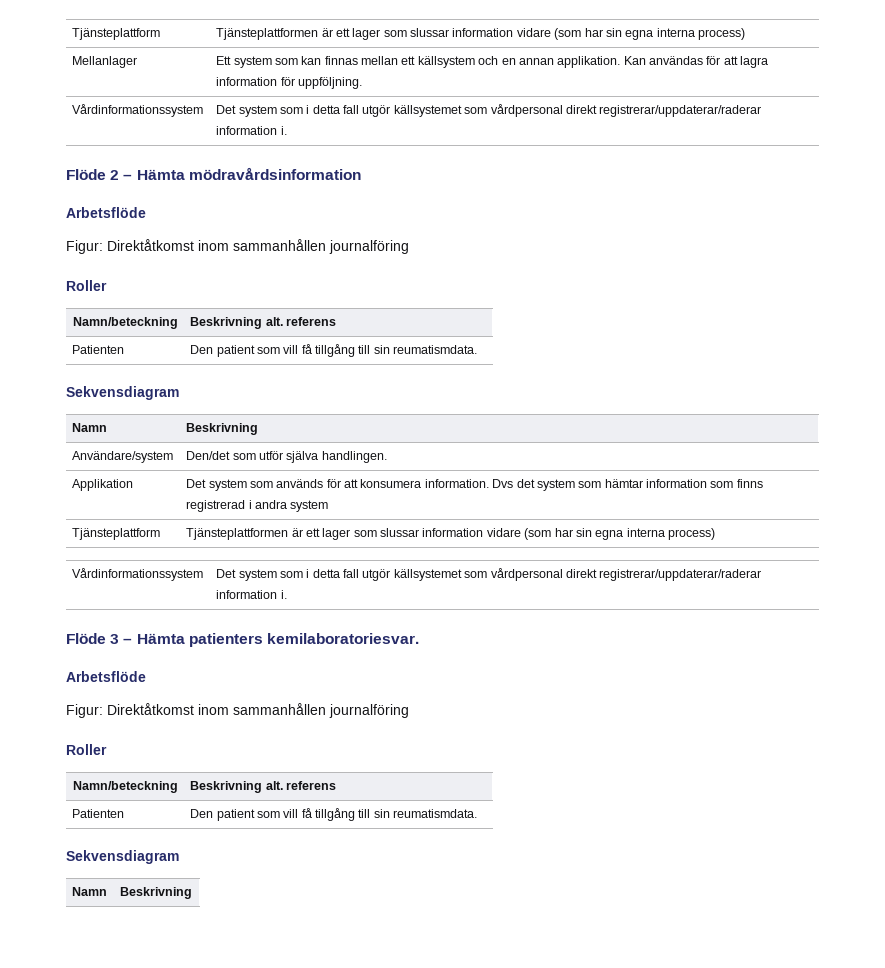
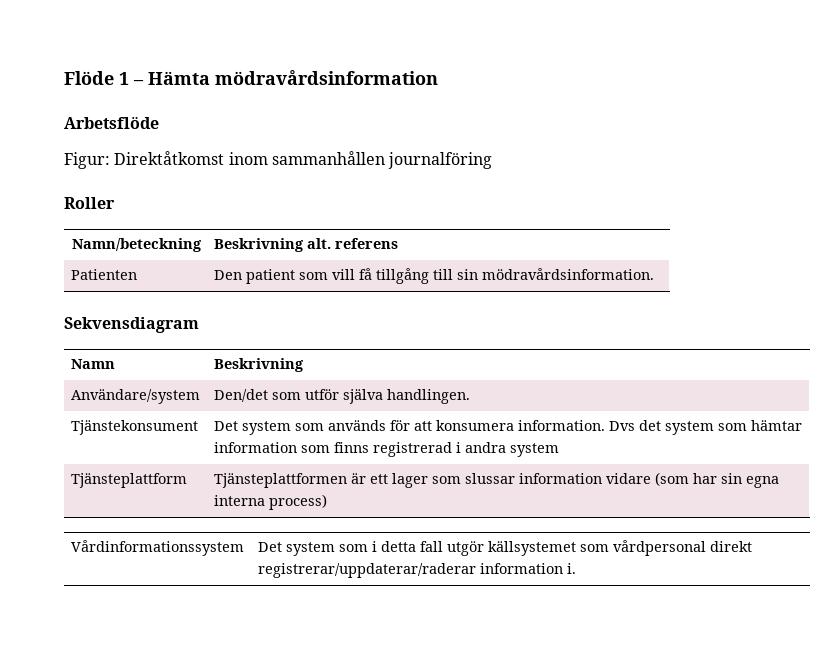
[72,28,161,40] [216,28,746,40] [72,56,138,68] [216,56,769,68] [216,77,362,89] [72,104,204,117] [216,104,762,117] [216,126,287,135] [66,169,120,180] Tjänsteplattform | Tjänsteplattformen är ett lager som slussar information vidare (som har sin egna interna process) // Mellanlager | Ett system som kan finnas mellan ett källsystem och en annan applikation. Kan användas för att lagra information för uppföljning. // Vårdinformationssystem | Det system som i detta fall utgör källsystemet som vårdpersonal direkt registrerar/uppdaterar/raderar information i. // Flöde 2 -> [64,71,129,85] Flöde 1
[393,345,478,354] reumatismdata. -> [481,268,654,280] mödravårdsinformation.
[72,479,134,491] Applikation -> [70,420,198,435] Tjänstekonsument
[66,633,419,647] [66,671,146,682] [66,703,409,718] [66,744,107,755] [73,781,178,793] [190,781,336,793] [72,809,125,818] [190,808,478,821] [66,850,179,864] [72,887,108,896] [120,887,193,899] // Flöde 3 – Hämta patienters kemilaboratoriesvar. // Arbetsflöde // Figur: Direktåtkomst inom sammanhållen journalföring // Roller // Namn/beteckning | Beskrivning alt. referens // Patienten | Den patient som vill få tillgång till sin reumatismdata. // Sekvensdiagram // Namn | Beskrivning -> (576, 568) none

